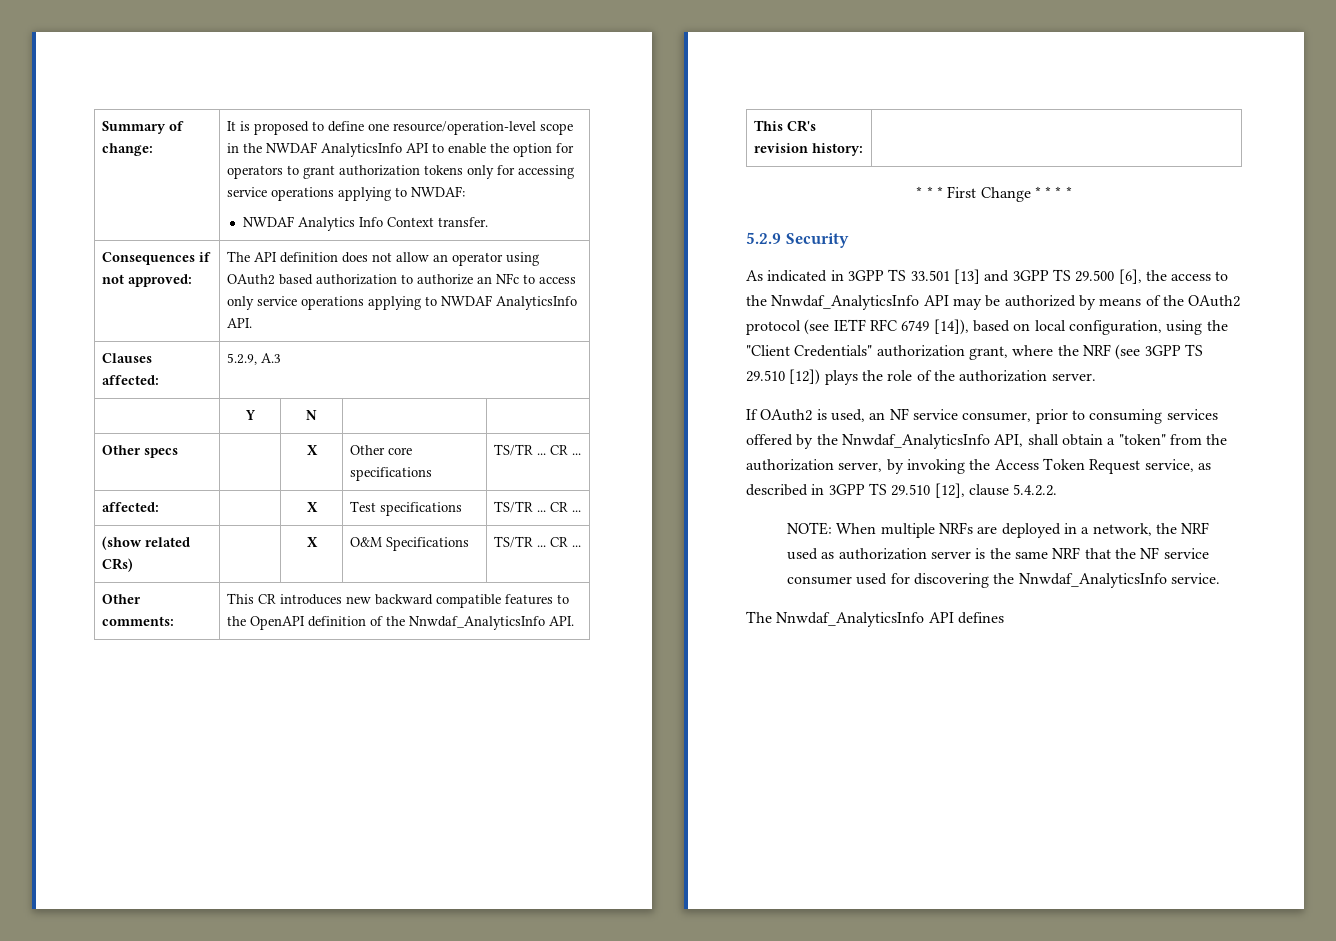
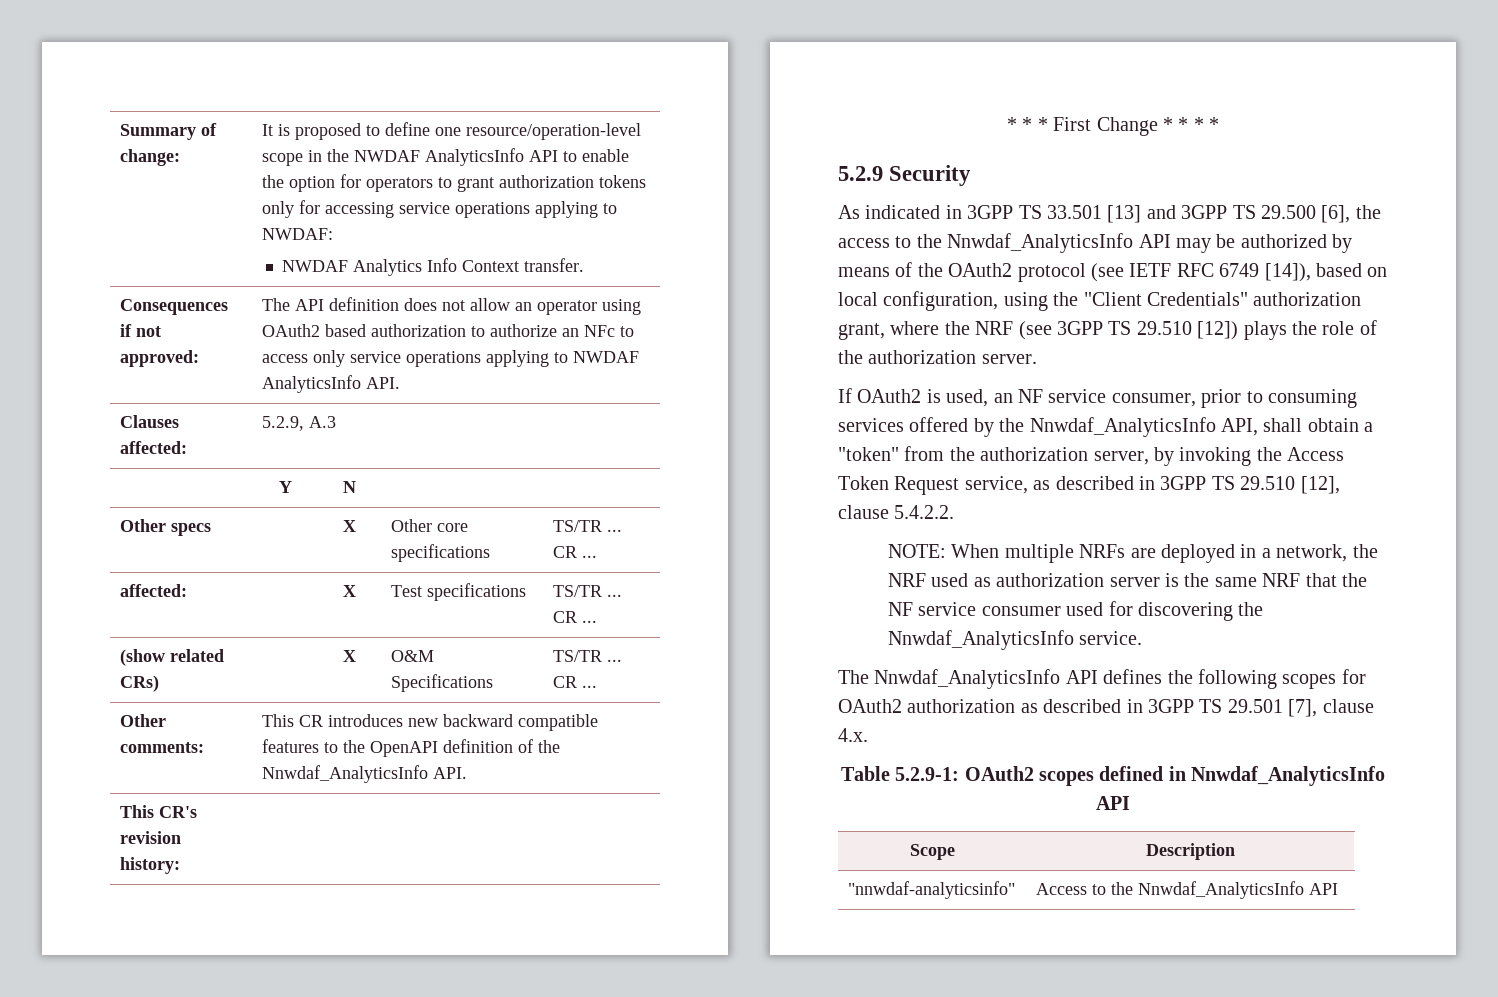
(1004, 618) none -> [1167,669,1366,689] [838,699,1374,717] [838,728,868,742] [840,766,1386,786] [1096,796,1130,810] [910,844,955,860] [1146,843,1235,860] [848,881,1016,899] [1036,881,1339,899] the following scopes for OAuth2 authorization as described in 3GPP TS 29.501 [7], clause 4.x. // Table 5.2.9-1: OAuth2 scopes defined in Nnwdaf_AnalyticsInfo API // Scope | Description // "nnwdaf-analyticsinfo" | Access to the Nnwdaf_AnalyticsInfo API

